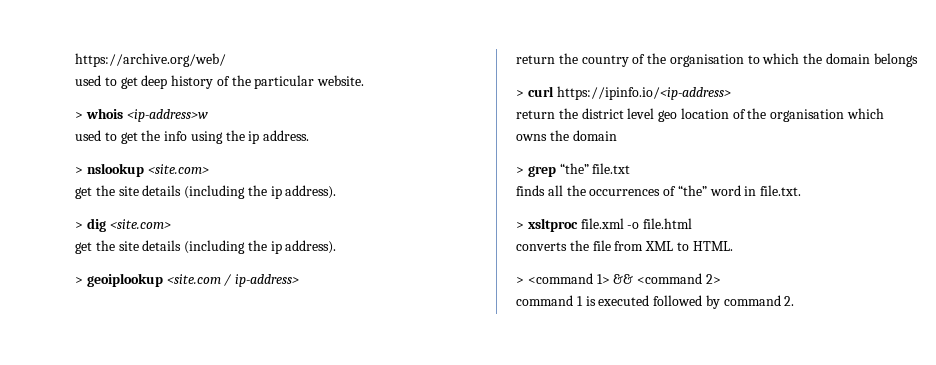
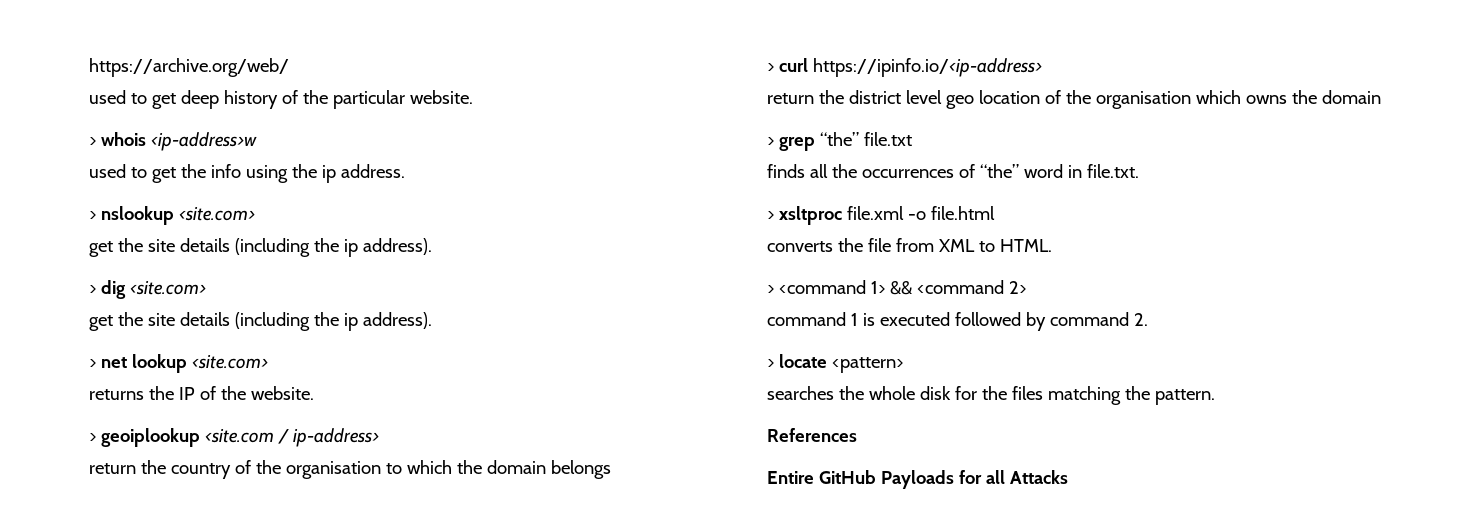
(337, 247) none -> [89,354,268,373] [89,386,314,400] // > net lookup <site.com> // returns the IP of the website.
(795, 301) none -> [767,354,903,373] [767,386,1215,405] [767,428,857,442] [767,470,1068,489] // > locate <pattern> // searches the whole disk for the files matching the pattern. // References // Entire GitHub Payloads for all Attacks

